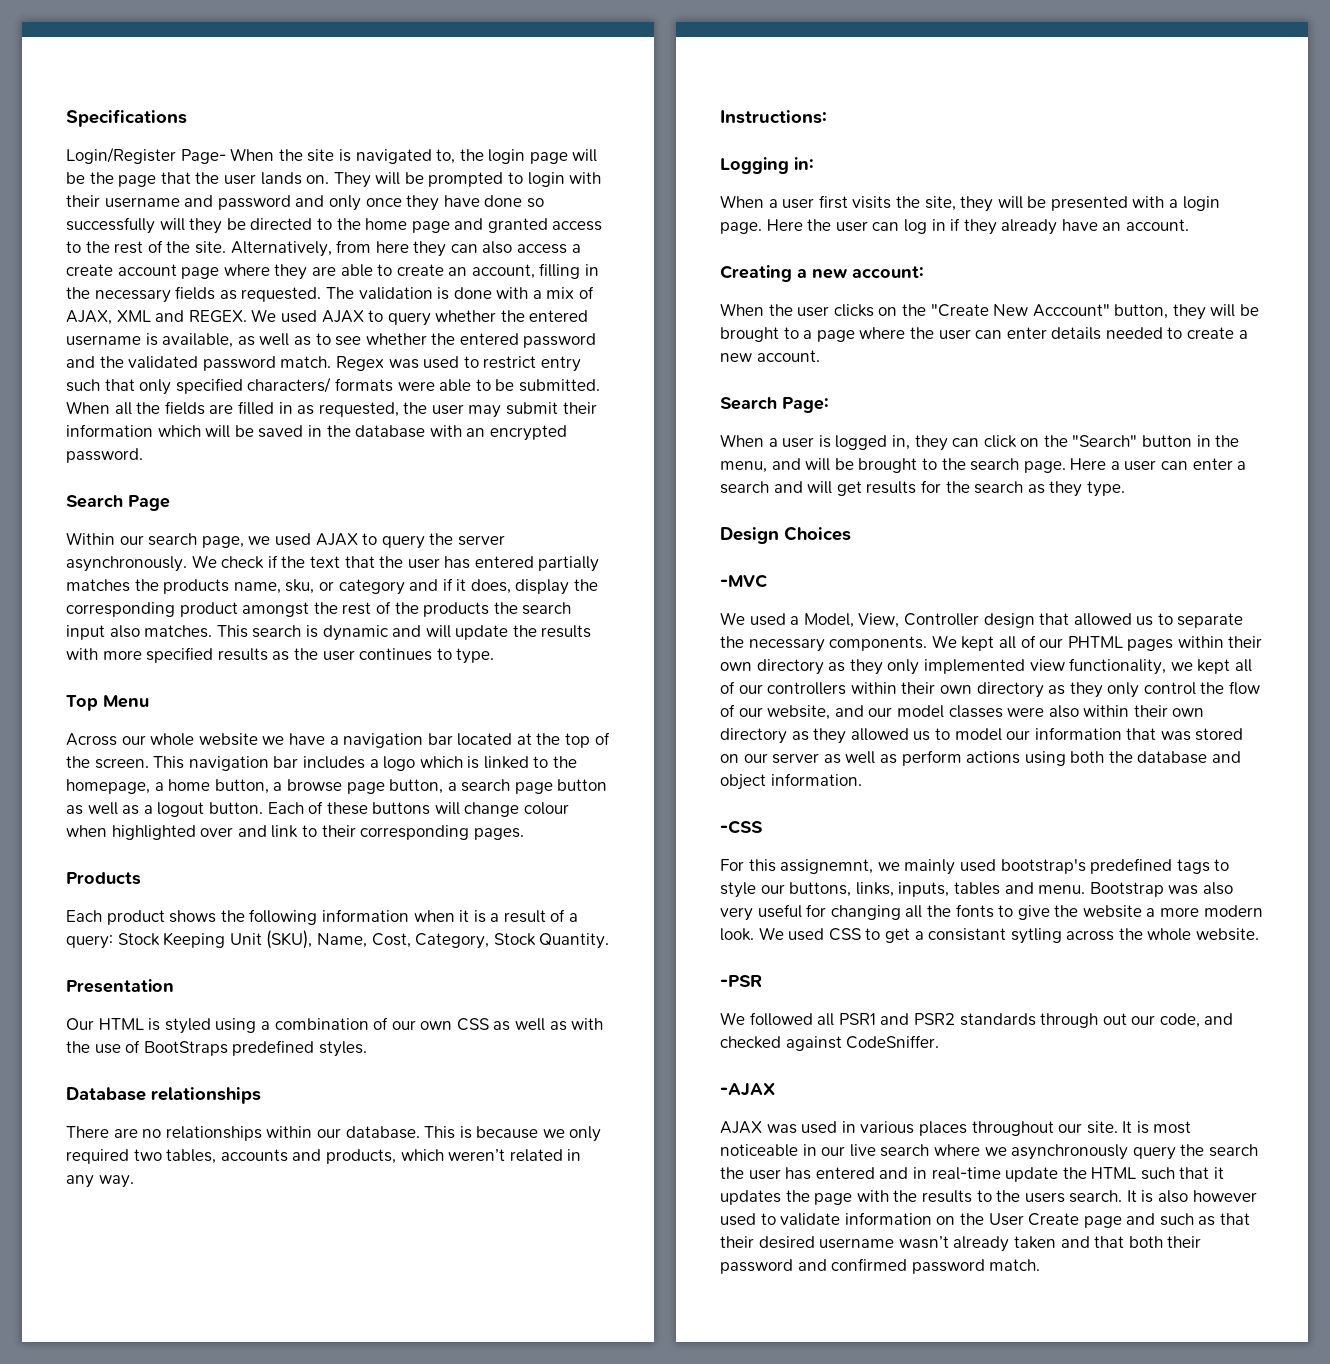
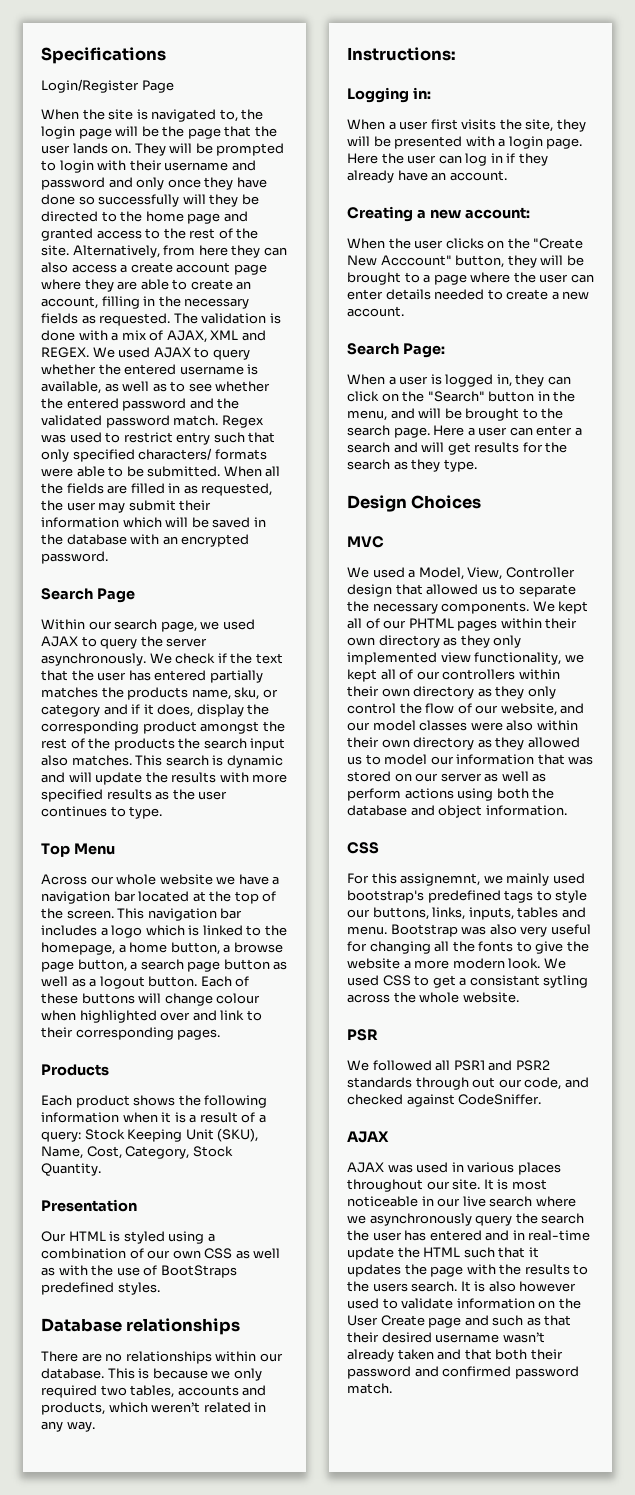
[180,149,226,164] Page- -> [141,80,174,93] Page //
[720,574,768,588] -MVC -> [347,536,384,548] MVC
[720,820,763,834] -CSS -> [347,842,379,854] CSS
[720,975,762,987] -PSR -> [347,1029,378,1041] PSR
[720,1083,775,1096] -AJAX -> [347,1131,389,1143] AJAX

